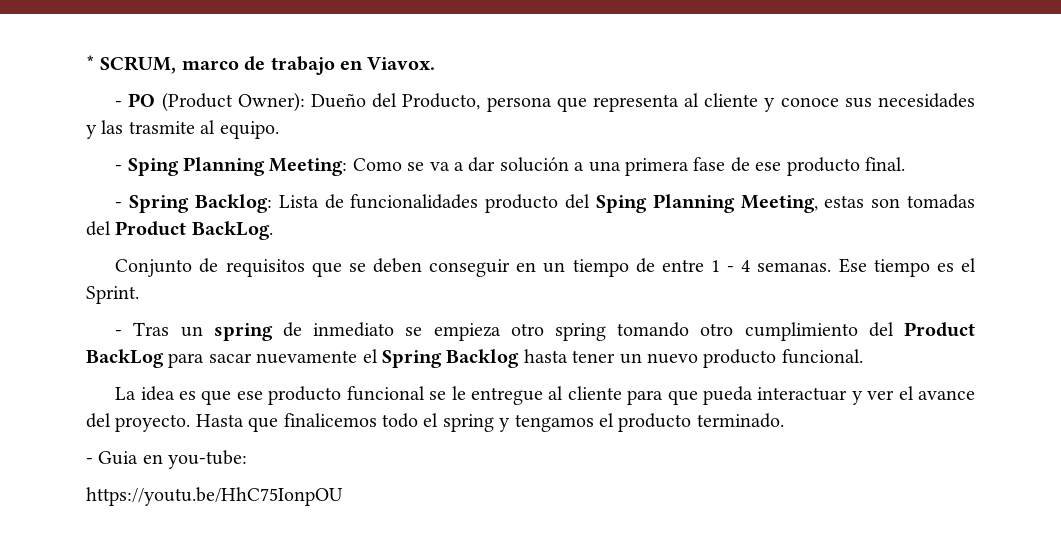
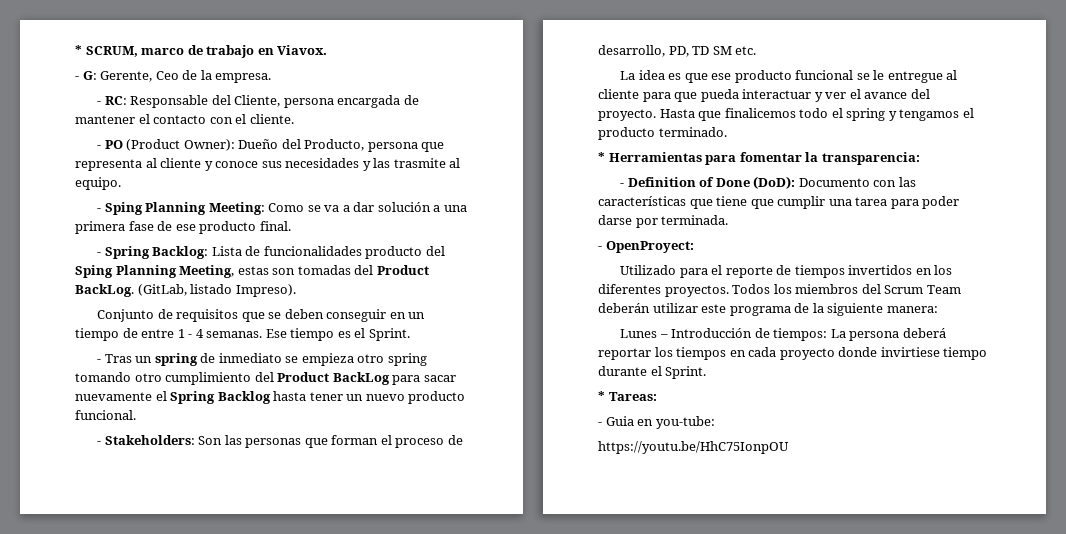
(436, 63) none -> [75,70,272,83] [97,95,419,108] [75,114,294,124] // - G: Gerente, Ceo de la empresa. // - RC: Responsable del Cliente, persona encargada de mantener el contacto con el cliente.
(273, 230) none -> [137,284,296,297] (GitLab, listado Impreso).
(863, 356) none -> [97,435,463,448] [598,45,757,57] // - Stakeholders: Son las personas que forman el proceso de desarrollo, PD, TD SM etc.
(784, 420) none -> [598,152,920,165] [620,176,916,189] [598,196,960,209] [598,215,729,228] [598,241,694,253] [620,265,953,278] [598,284,961,297] [598,303,938,316] [620,328,946,341] [598,347,988,360] [598,366,707,379] [598,391,657,401] // * Herramientas para fomentar la transparencia: // - Definition of Done (DoD): Documento con las características que tiene que cumplir una tarea para poder darse por terminada. // - OpenProyect: // Utilizado para el reporte de tiempos invertidos en los diferentes proyectos. Todos los miembros del Scrum Team deberán utilizar este programa de la siguiente manera: // Lunes – Introducción de tiempos: La persona deberá reportar los tiempos en cada proyecto donde invirtiese tiempo durante el Sprint. // * Tareas:

